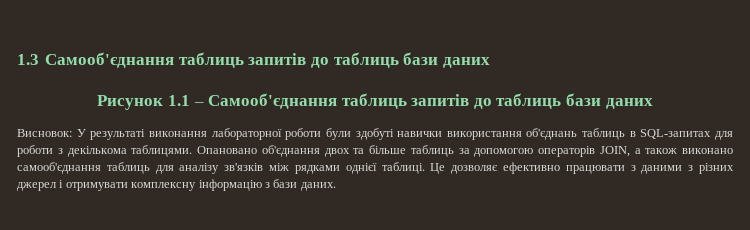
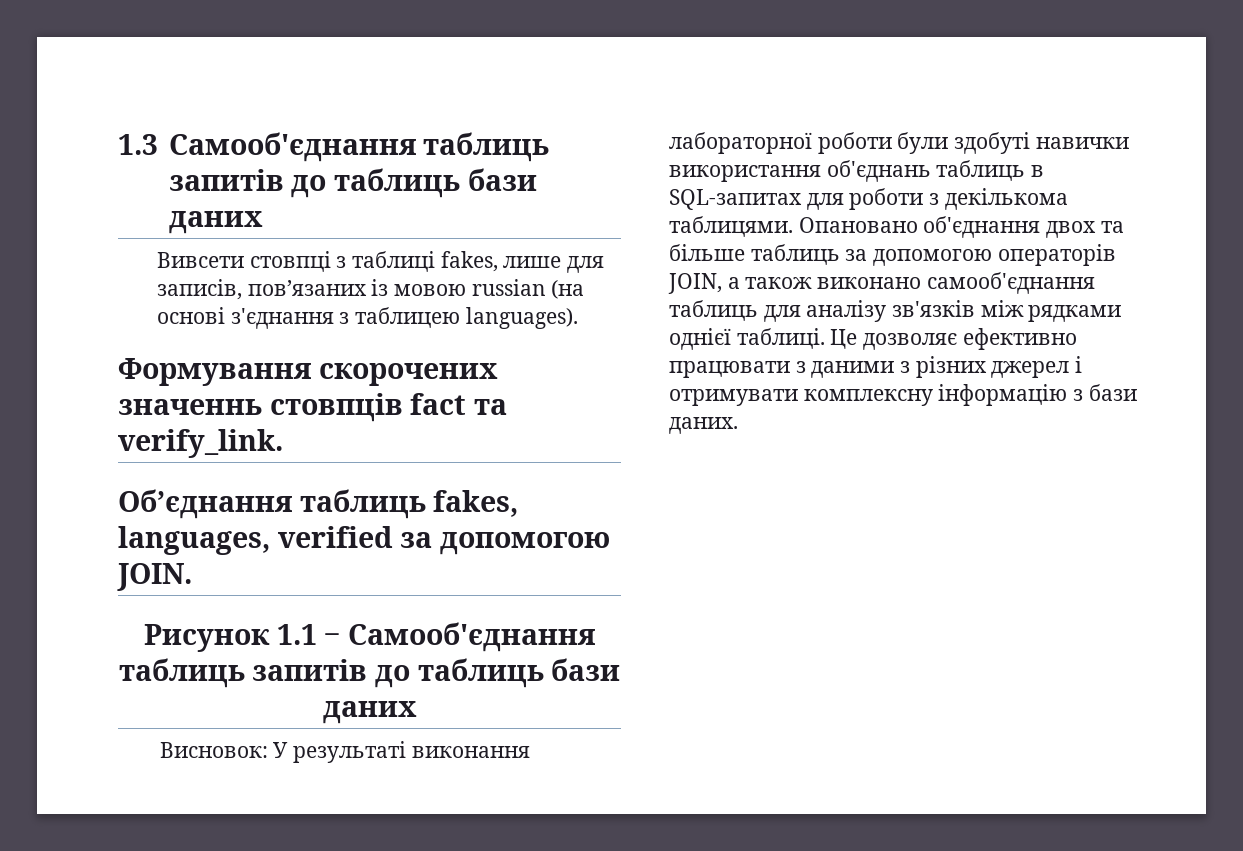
(490, 62) none -> [157,251,605,273] [157,279,585,300] [157,307,578,329] [118,358,498,386] [118,393,508,422] [118,429,283,458] [118,489,519,519] [118,526,611,555] [117,563,192,591] // Вивсети стовпці з таблиці fakes, лише для записів, пов’язаних із мовою russian (на основі з'єднання з таблицею languages). // Формування скорочених значеннь стовпців fact та verify_link. // Об’єднання таблиць fakes, languages, verified за допомогою JOIN.

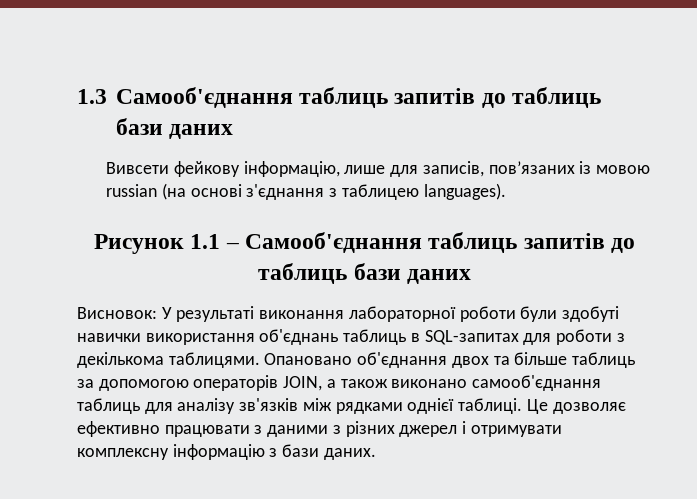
[249,251,498,272] стовпці з таблиці fakes, -> [174,161,340,177] фейкову інформацію,
[118,358,498,386] [118,393,508,422] [118,429,283,458] [118,489,519,519] [118,526,611,555] [117,563,192,591] // Формування скорочених значеннь стовпців fact та verify_link. // Об’єднання таблиць fakes, languages, verified за допомогою JOIN. -> (506, 191) none

